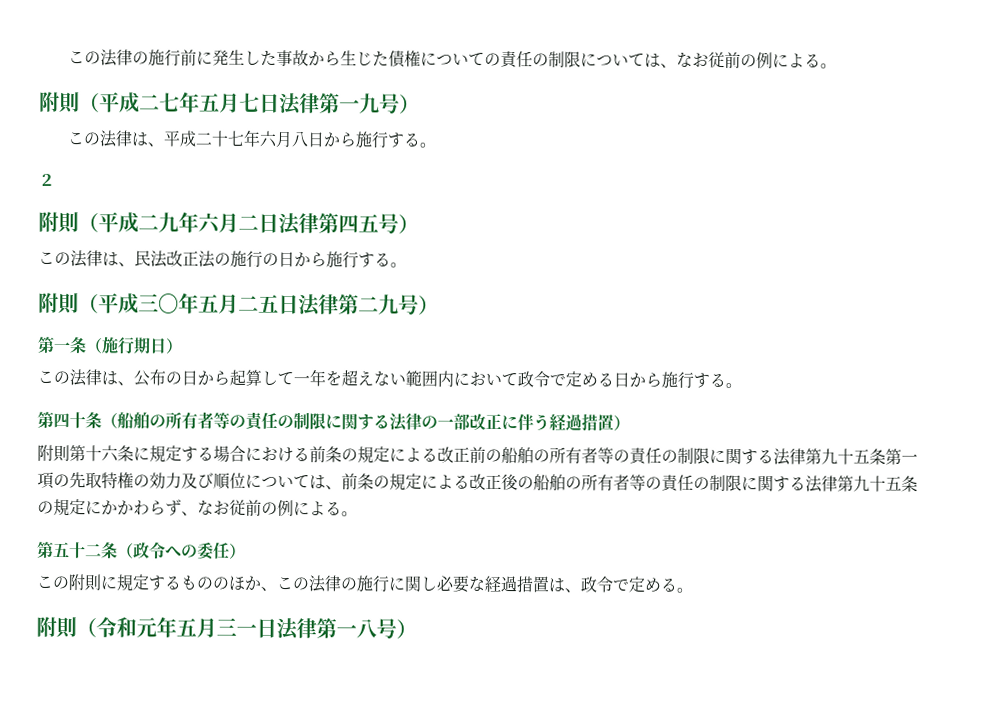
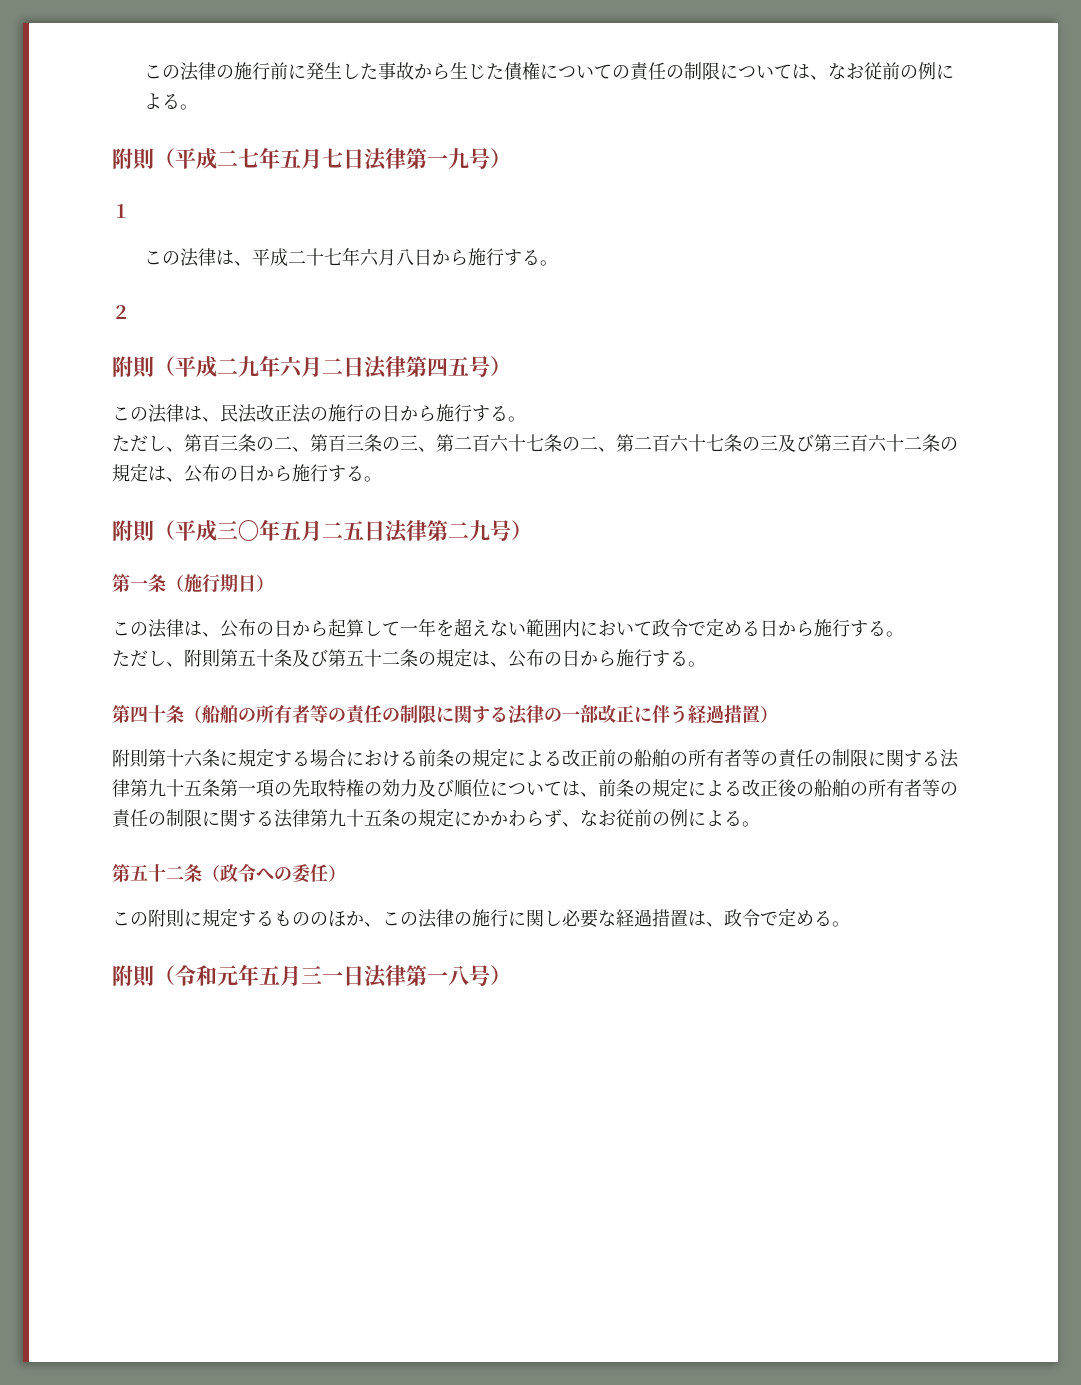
(420, 104) none -> [112,204,130,218] // １
(407, 265) none -> [112,434,958,452] [112,463,382,483] // ただし、第百三条の二、第百三条の三、第二百六十七条の二、第二百六十七条の三及び第三百六十二条の規定は、公布の日から施行する。
(742, 386) none -> [112,648,706,668] // ただし、附則第五十条及び第五十二条の規定は、公布の日から施行する。

